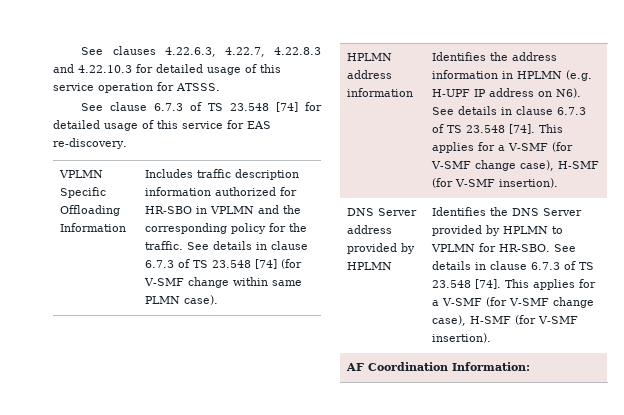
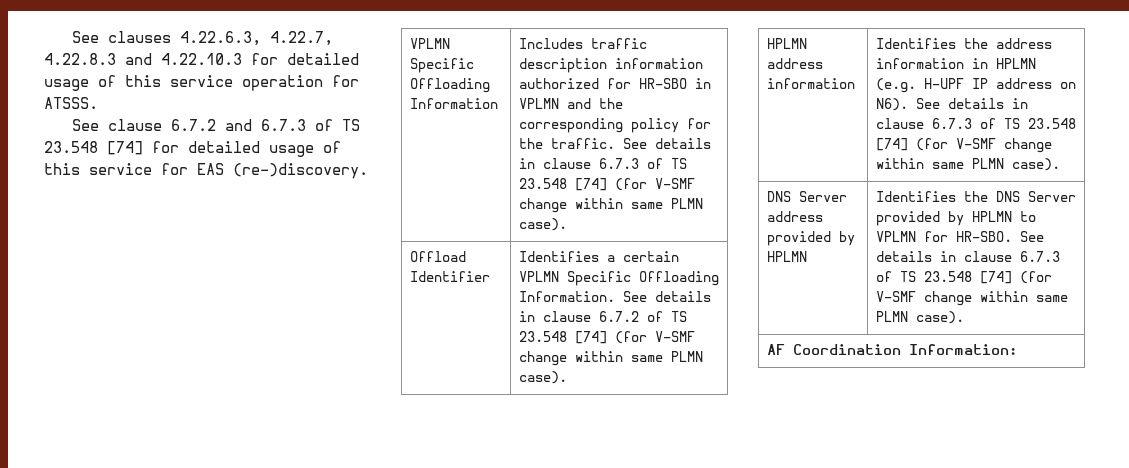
(148, 106) none -> [170,119,252,131] 6.7.2 and
[53,138,127,149] re-discovery. -> [233,163,368,179] (re-)discovery.
(219, 300) none -> [409,251,466,262] [409,271,490,282] [518,251,679,262] [518,271,719,286] [518,291,711,302] [518,311,687,322] [518,331,695,344] [518,351,703,366] [518,371,567,384] // Offload Identifier | Identifies a certain VPLMN Specific Offloading Information. See details in clause 6.7.2 of TS 23.548 [74] (for V-SMF change within same PLMN case).
[509,124,564,134] [432,142,574,153] [431,160,600,171] [432,178,559,188] [74]. This applies for a V-SMF (for V-SMF change case), H-SMF (for V-SMF insertion). -> [875,138,1052,153] [875,158,1060,171] [74] (for V-SMF change within same PLMN case).
[475,279,597,290] [432,297,595,308] [432,315,579,326] [432,333,492,343] [74]. This applies for a V-SMF (for V-SMF change case), H-SMF (for V-SMF insertion). -> [979,271,1052,284] [875,291,1068,306] [875,311,964,324] [74] (for V-SMF change within same PLMN case).

